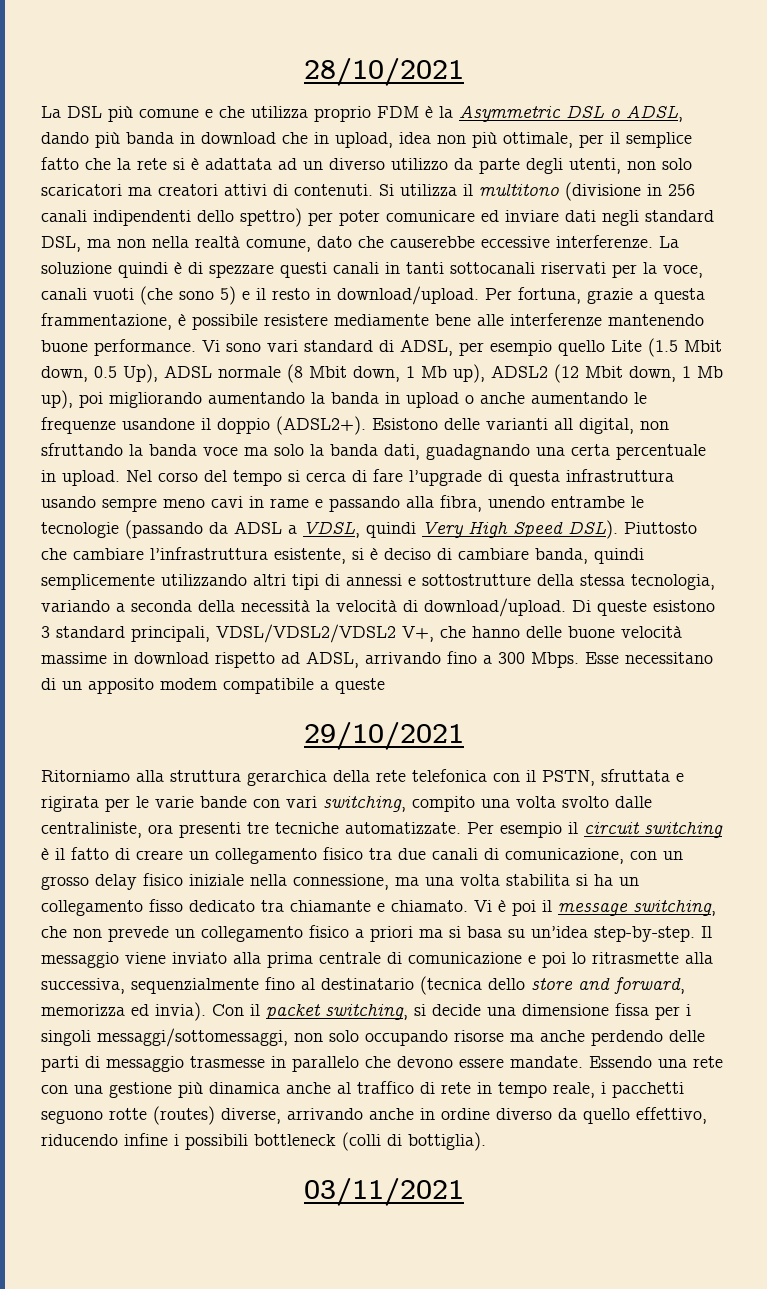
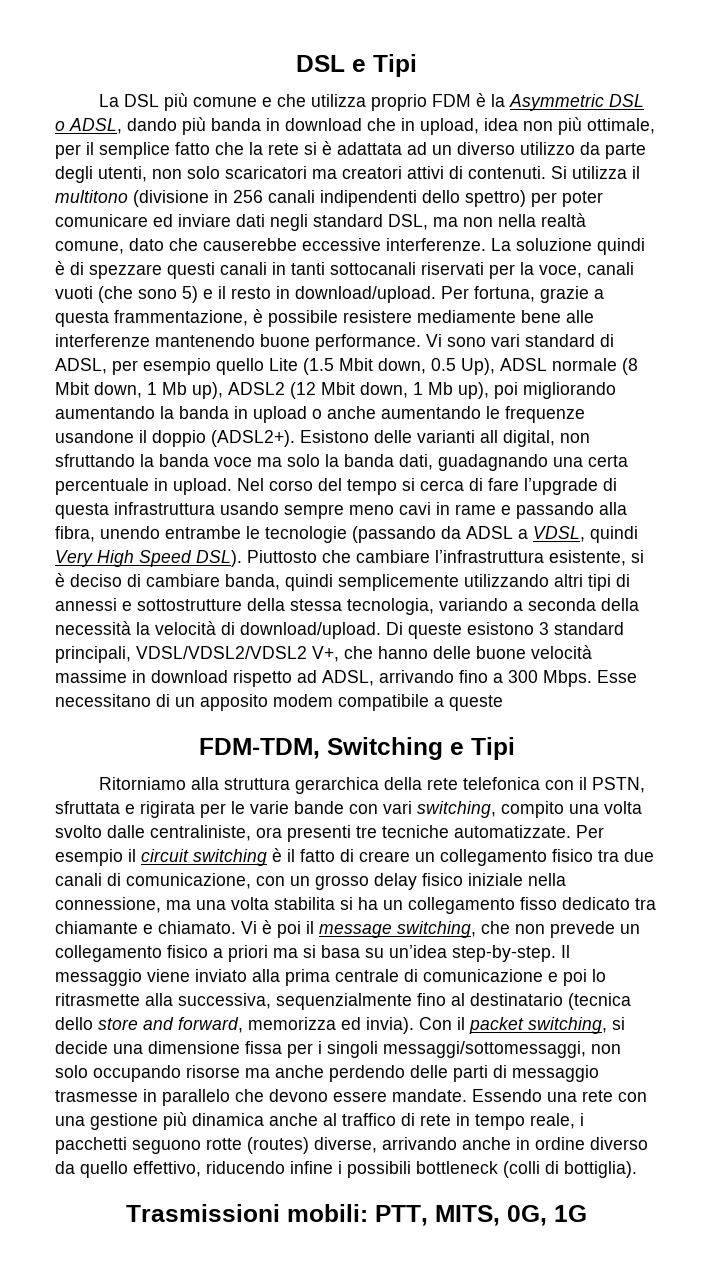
[303,58,464,86] 28/10/2021 -> [296,54,417,77] DSL e Tipi
[303,722,464,750] 29/10/2021 -> [198,737,515,760] FDM-TDM, Switching e Tipi
[303,1178,464,1206] 03/11/2021 -> [126,1204,587,1226] Trasmissioni mobili: PTT, MITS, 0G, 1G

